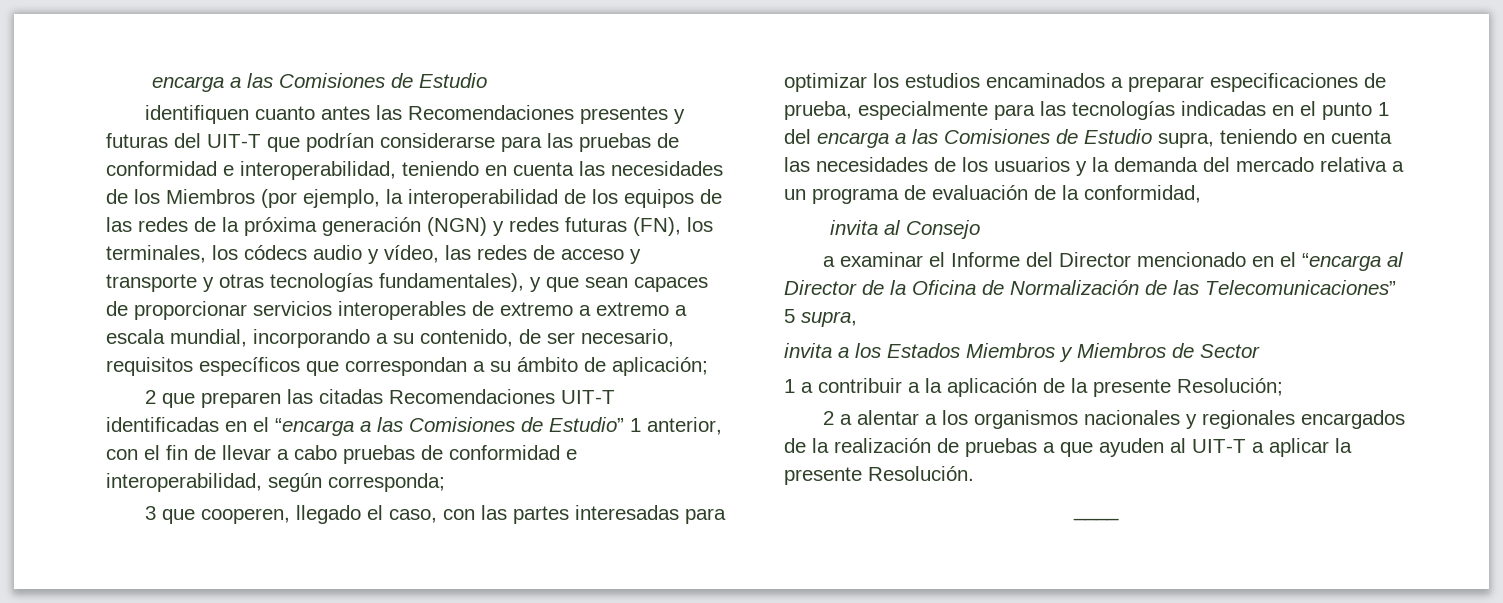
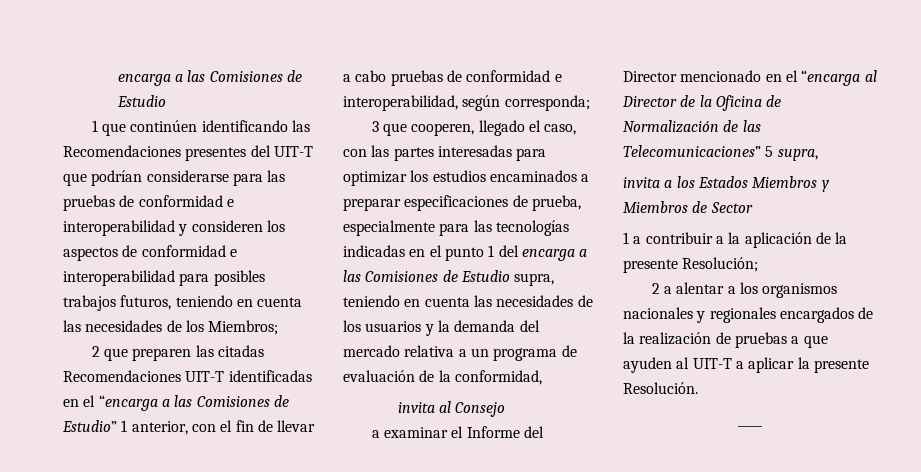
[144,105,370,124] identifiquen cuanto antes -> [91,120,288,136] 1 que continúen identificando
[673,109,685,124] [106,133,168,148] y futuras -> (247, 154) none
[240,161,723,180] [106,189,722,208] [106,217,713,236] [106,245,641,264] [106,273,708,292] [106,301,687,320] [106,329,674,348] [106,357,708,376] interoperabilidad, teniendo en cuenta las necesidades de los Miembros (por ejemplo, la interoperabilidad de los equipos de las redes de la próxima generación (NGN) y redes futuras (FN), los terminales, los códecs audio y vídeo, las redes de acceso y transporte y otras tecnologías fundamentales), y que sean capaces de proporcionar servicios interoperables de extremo a extremo a escala mundial, incorporando a su contenido, de ser necesario, requisitos específicos que correspondan a su ámbito de aplicación; -> [63,220,285,236] [63,245,237,261] [63,270,265,286] [63,295,303,311] [63,320,279,335] interoperabilidad y consideren los aspectos de conformidad e interoperabilidad para posibles trabajos futuros, teniendo en cuenta las necesidades de los Miembros;

